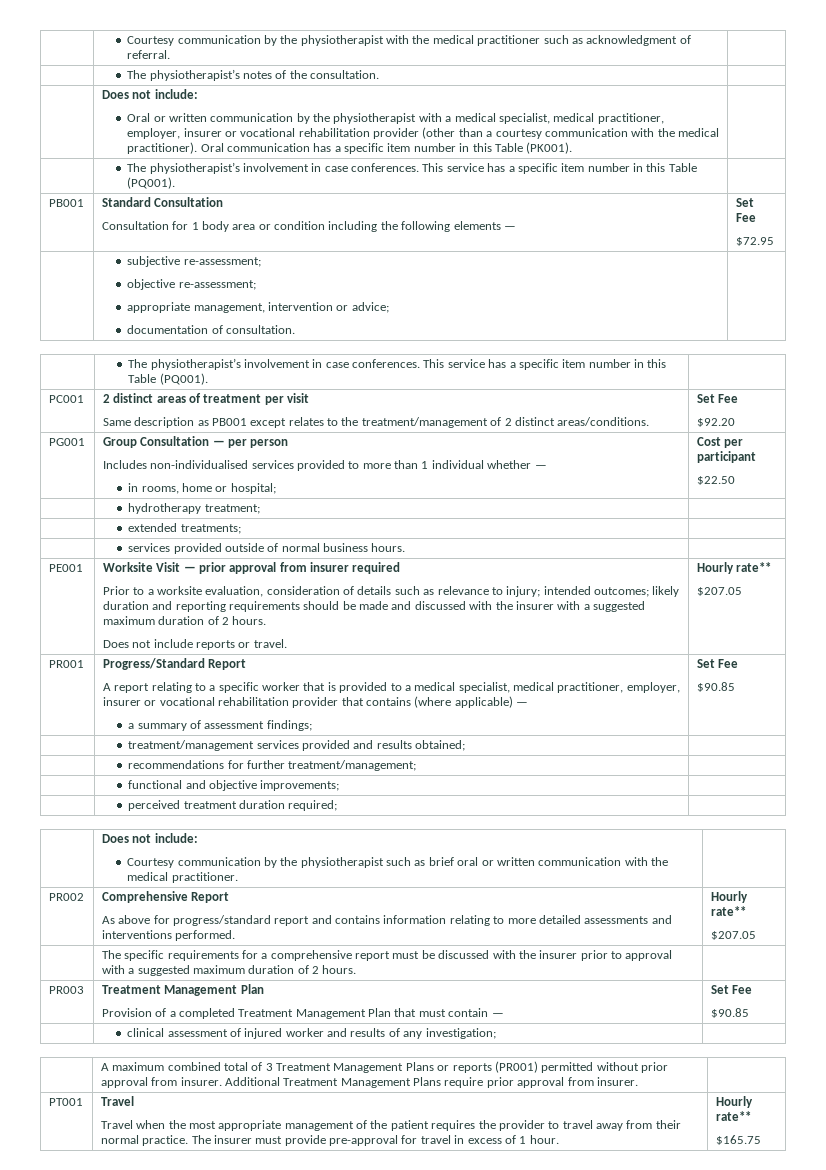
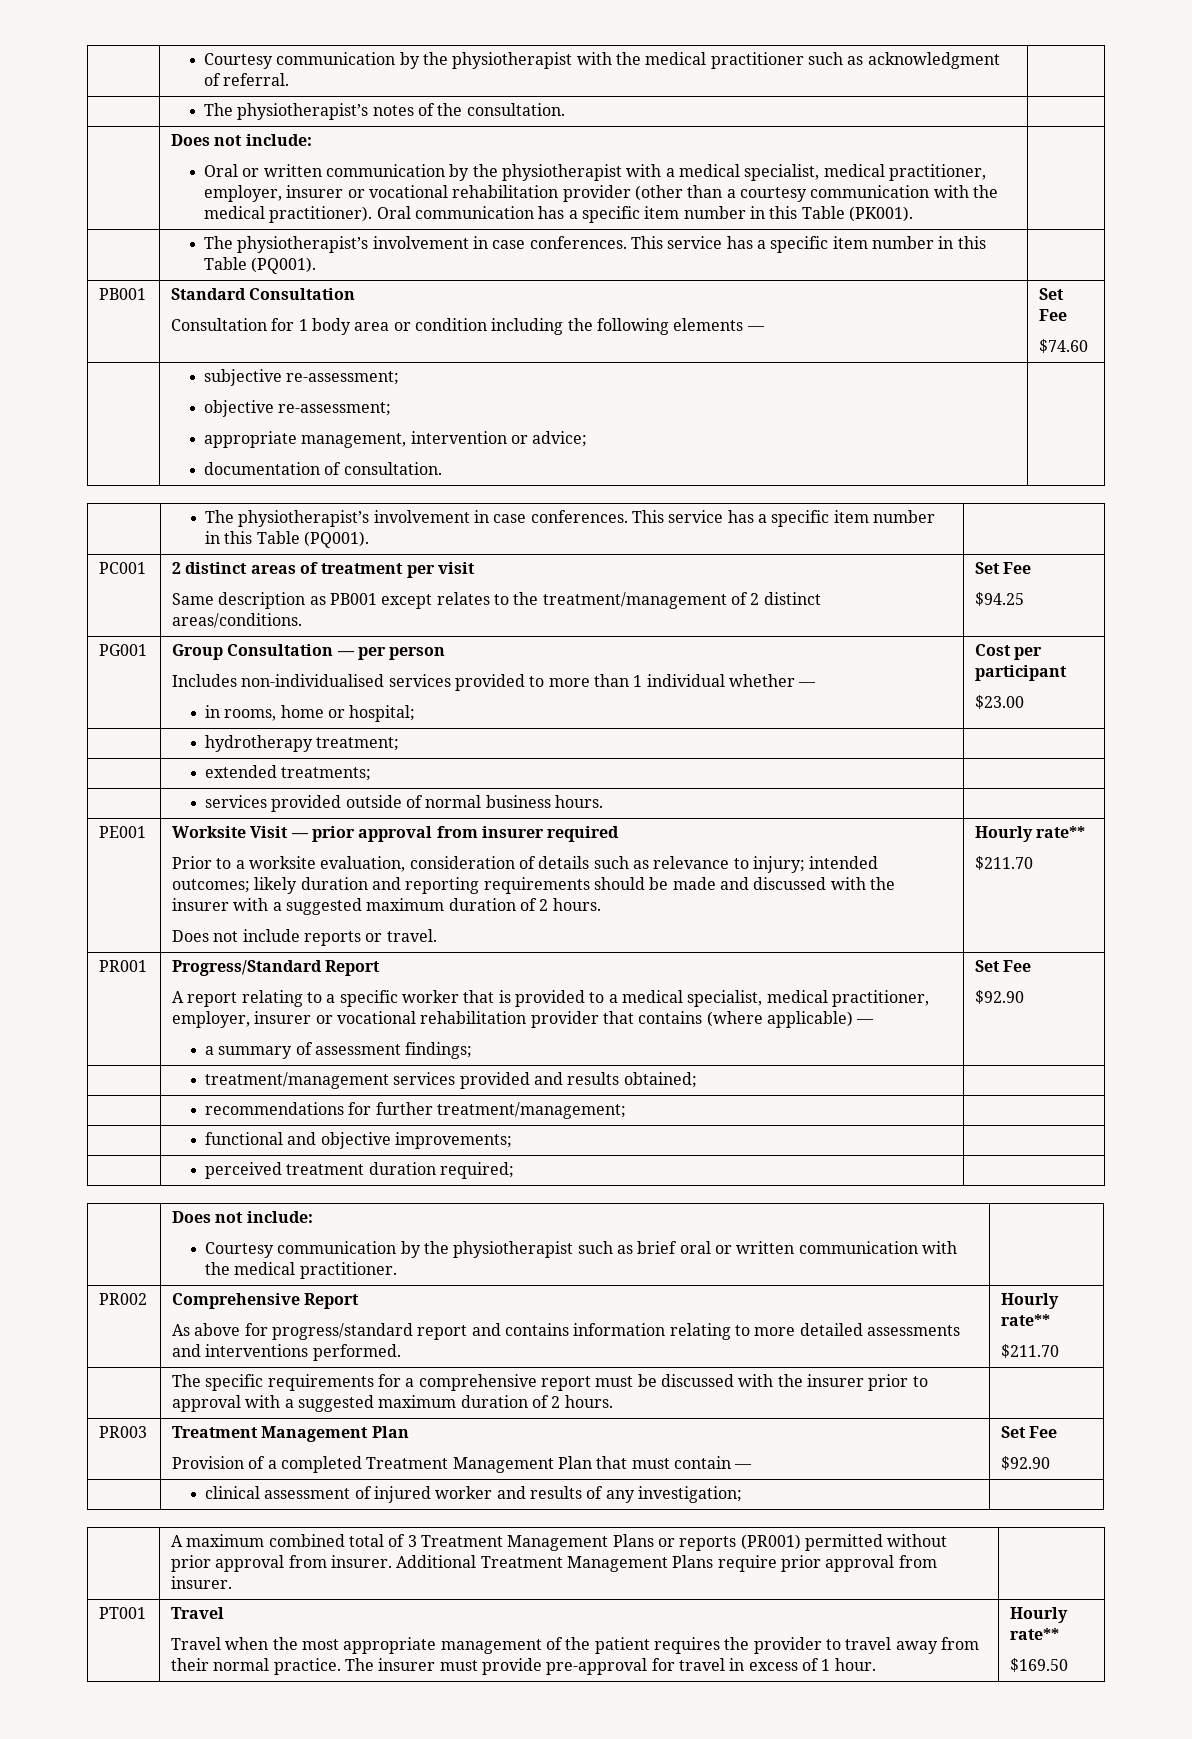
[735,237,774,246] $72.95 -> [1039,339,1089,353] $74.60
[696,418,735,427] $92.20 -> [975,592,1025,606] $94.25
[696,476,735,485] $22.50 -> [975,695,1025,709] $23.00
[696,587,742,596] $207.05 -> [975,856,1034,870] $211.70
[696,682,735,692] $90.85 -> [975,990,1025,1004] $92.90
[710,931,756,940] $207.05 -> [1001,1344,1060,1358] $211.70
[710,1008,749,1018] $90.85 -> [1001,1456,1051,1470] $92.90
[715,1135,761,1145] $165.75 -> [1010,1658,1069,1672] $169.50

